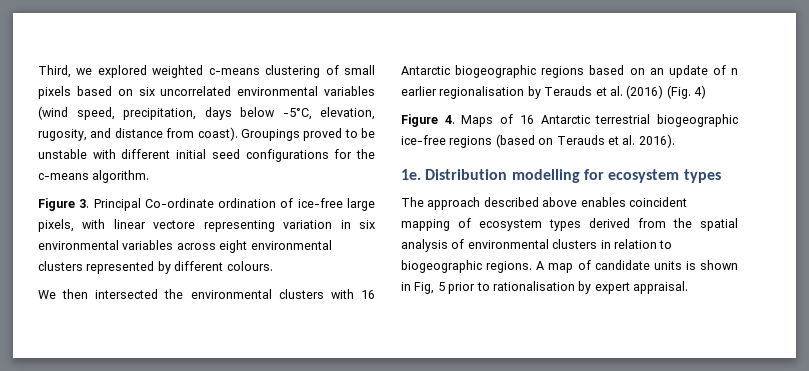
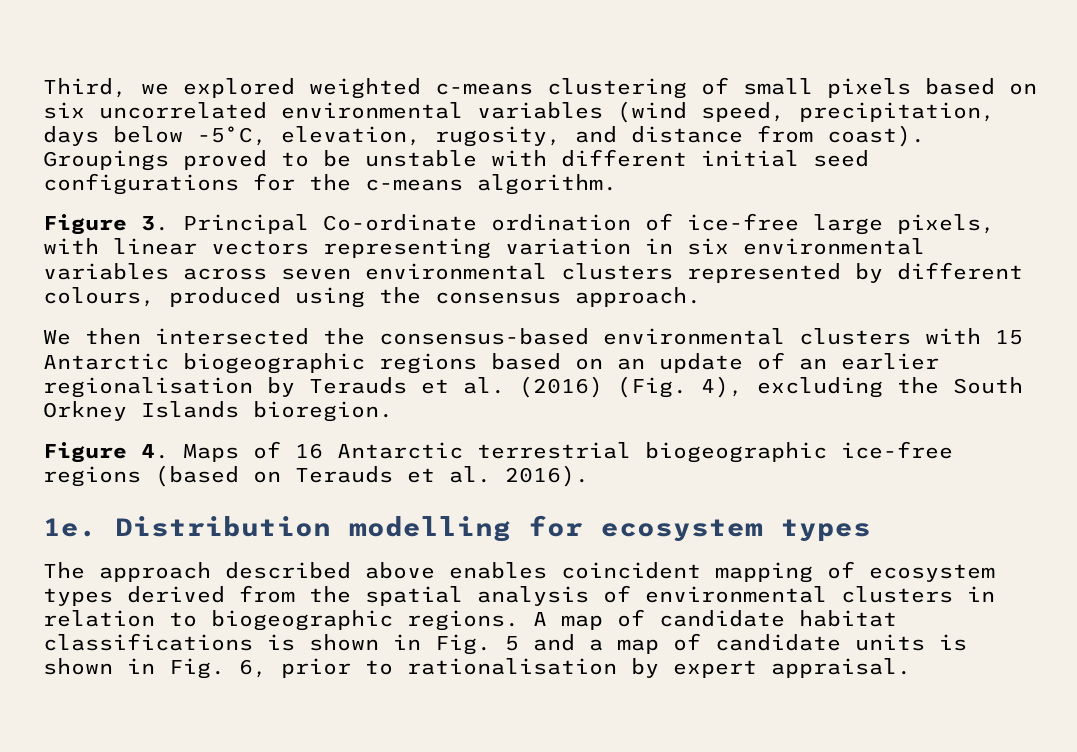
[153,220,196,229] vectore -> [211,240,309,255] vectors
[219,240,248,253] eight -> [281,268,351,280] seven
[226,261,273,271] colours. -> [43,287,701,308] colours, produced using the consensus approach.
(184, 294) none -> [379,328,589,345] consensus-based
[361,290,375,299] 16 -> [995,330,1023,345] 15
[731,68,738,75] n -> [799,358,827,370] an
[694,85,706,99] 4) -> [701,376,1023,398] [43,401,393,422] 4), excluding the South Orkney Islands bioregion.
(650, 265) none -> [799,610,897,627] [43,633,841,655] habitat classifications is shown in Fig. 5 and a map of candidate
[414,282,445,294] Fig, 5 -> [169,658,267,679] Fig. 6,

